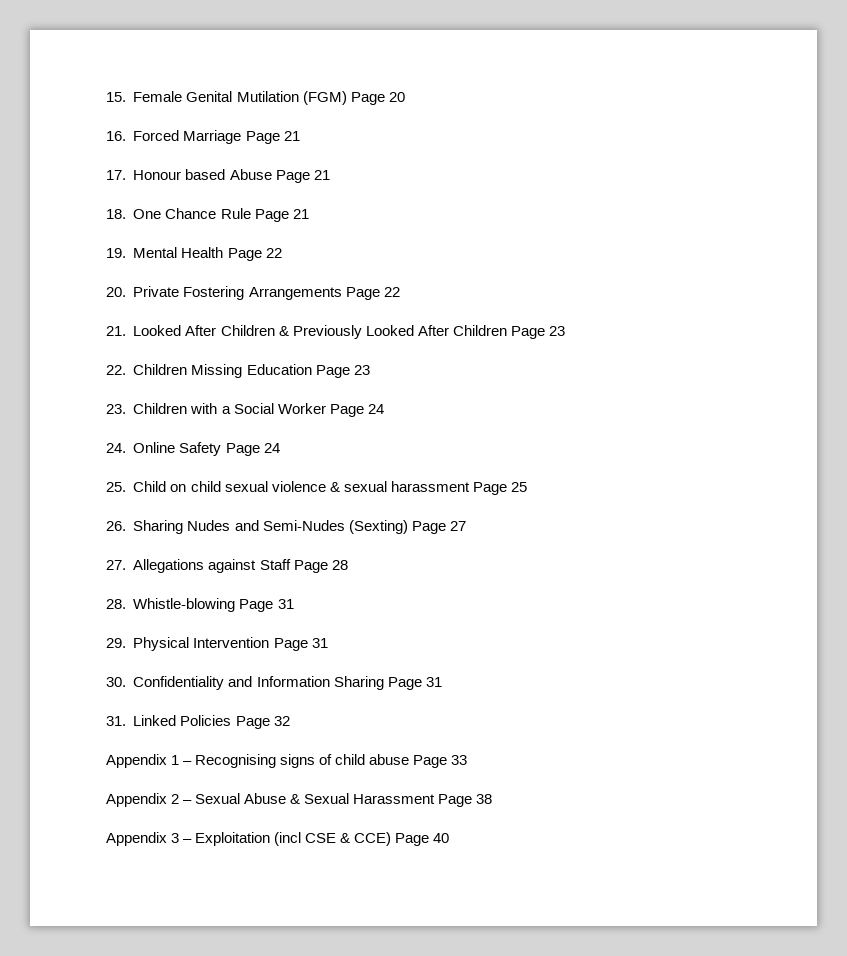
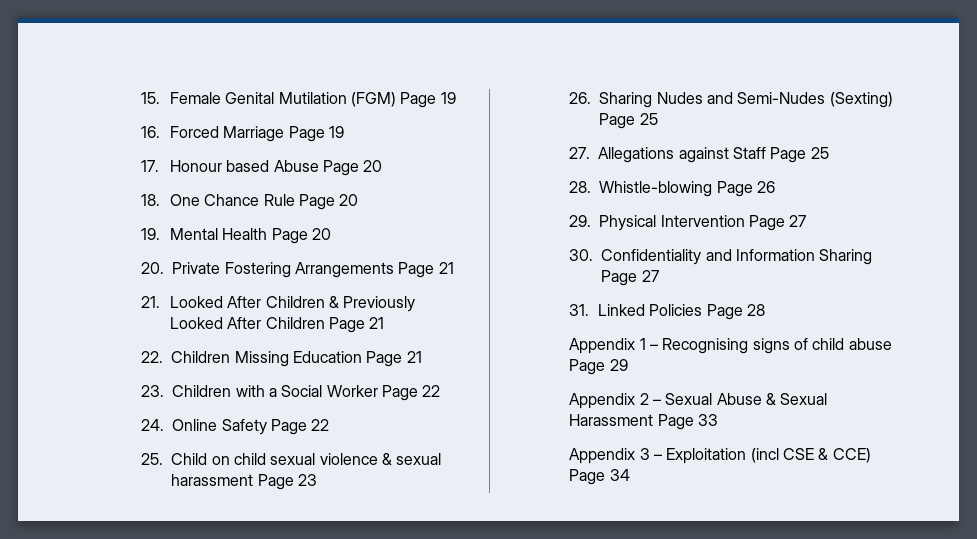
[388,92,405,102] 20 -> [440,92,456,104] 19
[283,131,300,141] 21 -> [328,126,344,138] 19
[313,170,330,180] 21 -> [363,160,383,172] 20
[292,209,309,219] 21 -> [339,194,359,206] 20
[265,248,282,258] 22 -> [311,228,331,240] 20
[383,287,400,297] 22 -> [438,262,454,274] 21
[548,326,565,336] 23 -> [369,317,385,329] 21
[353,365,370,375] 23 -> [406,351,422,363] 21
[367,404,384,414] 24 -> [422,385,441,397] 22
[263,443,280,453] 24 -> [311,419,330,431] 22
[510,482,527,492] 25 -> [297,474,317,486] 23
[449,521,466,531] 27 -> [639,113,658,125] 25
[331,560,348,570] 28 -> [810,147,829,159] 25
[277,599,294,609] 31 -> [756,181,775,193] 26
[311,638,328,648] 31 -> [789,215,807,227] 27
[425,677,442,687] 31 -> [641,270,659,282] 27
[273,716,290,726] 32 -> [746,304,765,316] 28
[451,755,468,765] 33 -> [609,359,628,371] 29
[476,794,493,804] 38 -> [697,414,718,426] 33
[433,833,450,843] 40 -> [609,469,630,481] 34

